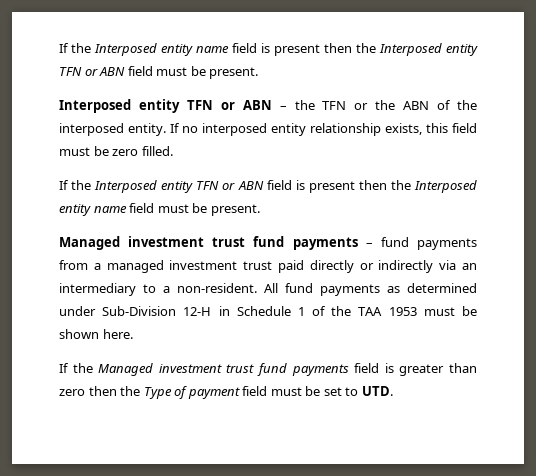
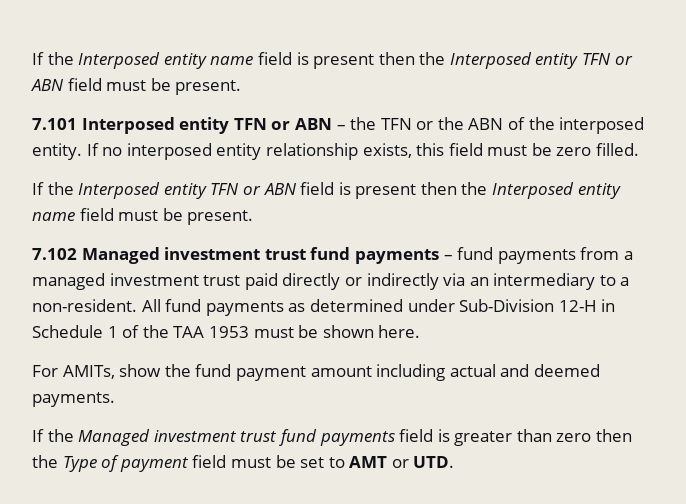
(259, 73) none -> [32,118,77,130] 7.101
(260, 210) none -> [32,248,77,260] 7.102
(133, 334) none -> [32,364,600,381] [32,392,115,407] // For AMITs, show the fund payment amount including actual and deemed payments.
(359, 391) none -> [349,456,409,468] AMT or

